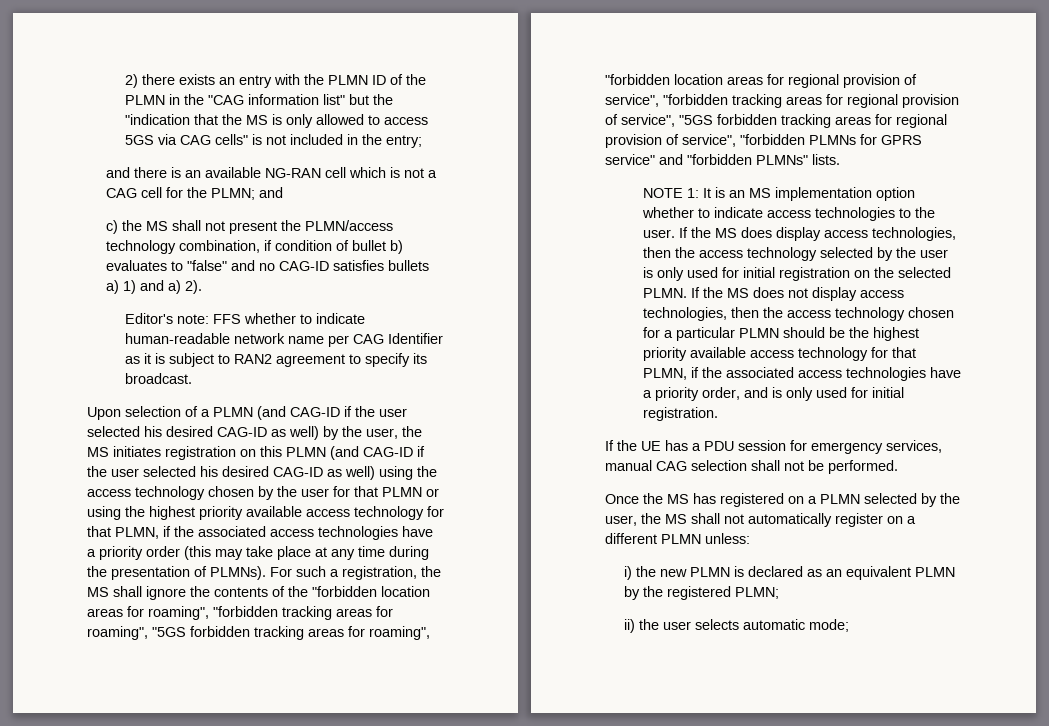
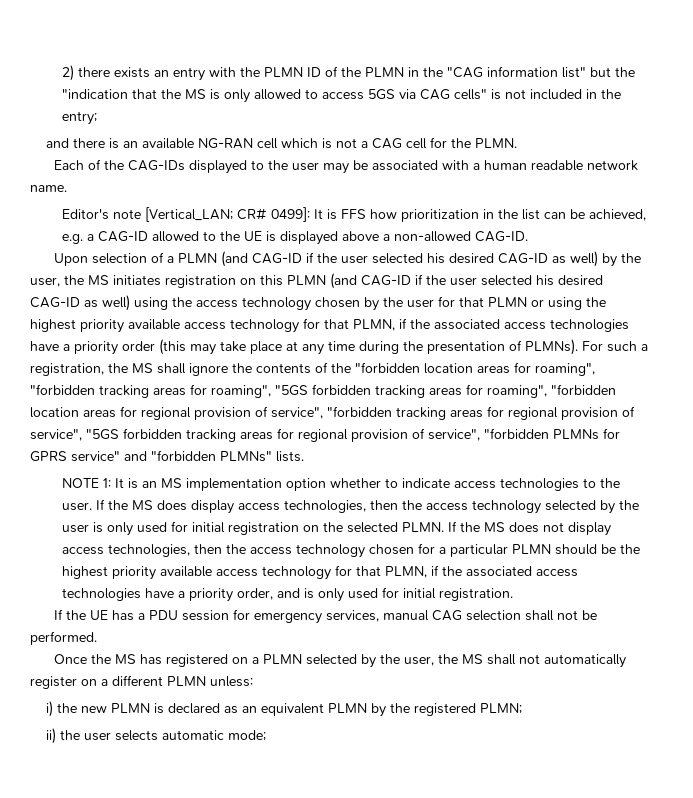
[211,187,284,200] [106,220,394,234] [106,240,404,254] [106,260,430,271] [106,280,203,294] [125,313,366,324] [125,333,444,347] [125,353,428,367] [125,373,193,384] PLMN; and // c) the MS shall not present the PLMN/access technology combination, if condition of bullet b) evaluates to "false" and no CAG-ID satisfies bullets a) 1) and a) 2). // Editor's note: FFS whether to indicate human-readable network name per CAG Identifier as it is subject to RAN2 agreement to specify its broadcast. -> [474,138,517,148] [53,159,638,174] [30,185,67,192] [61,207,646,222] [61,231,528,245] PLMN. // Each of the CAG-IDs displayed to the user may be associated with a human readable network name. // Editor's note [Vertical_LAN; CR# 0499]: It is FFS how prioritization in the list can be achieved, e.g. a CAG-ID allowed to the UE is displayed above a non-allowed CAG-ID.

